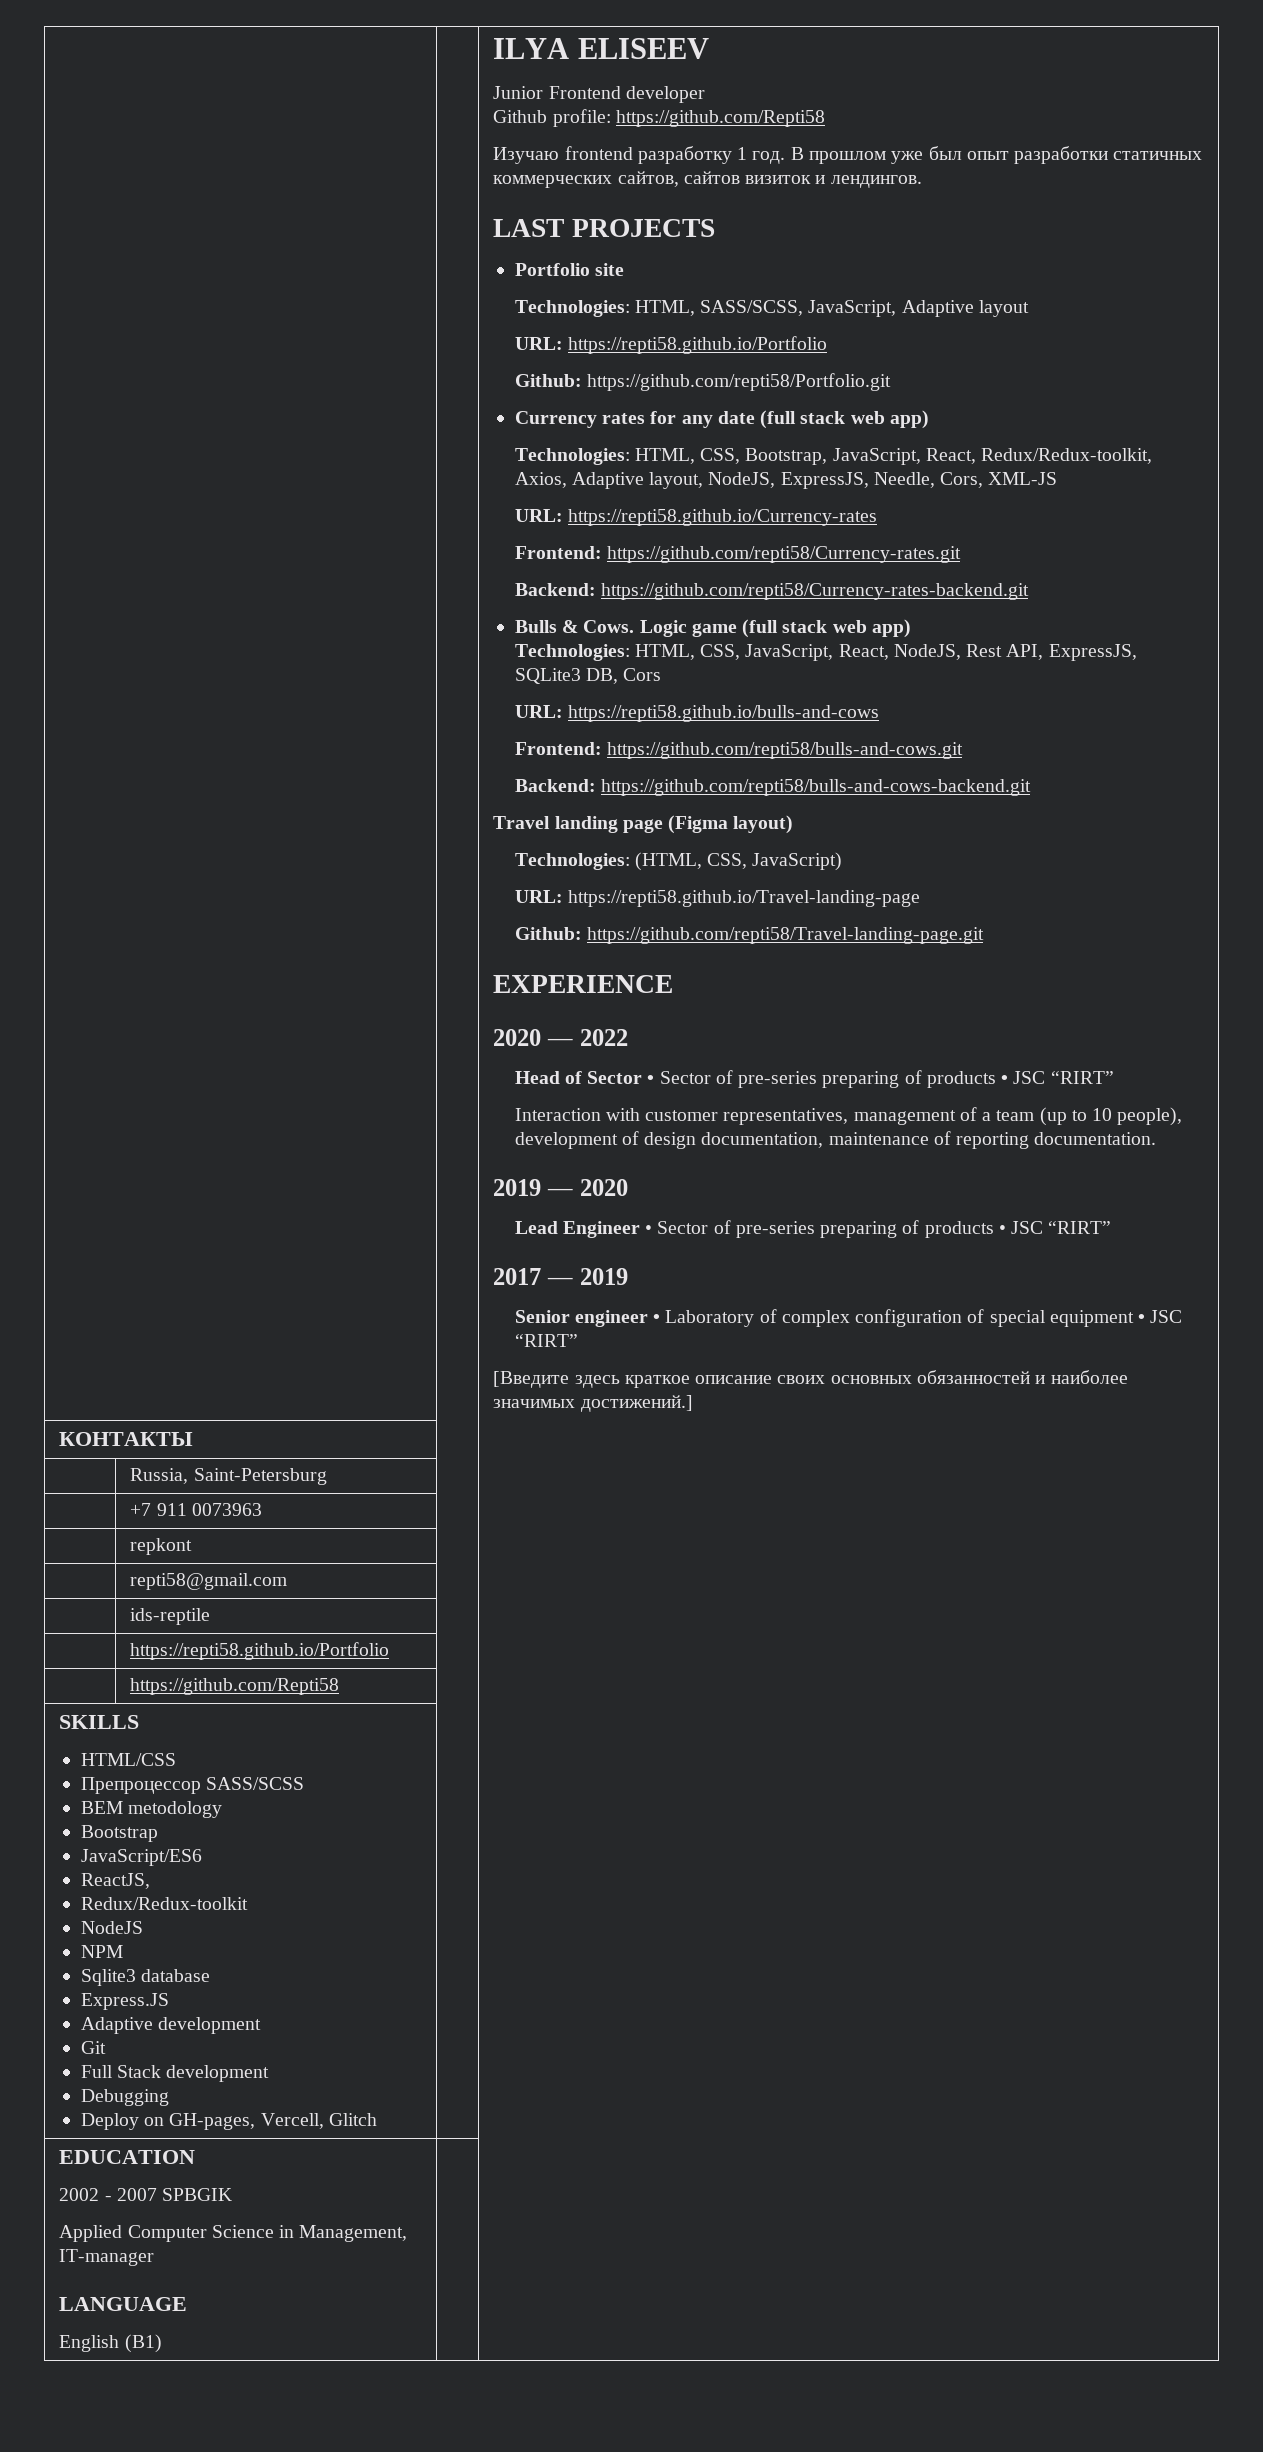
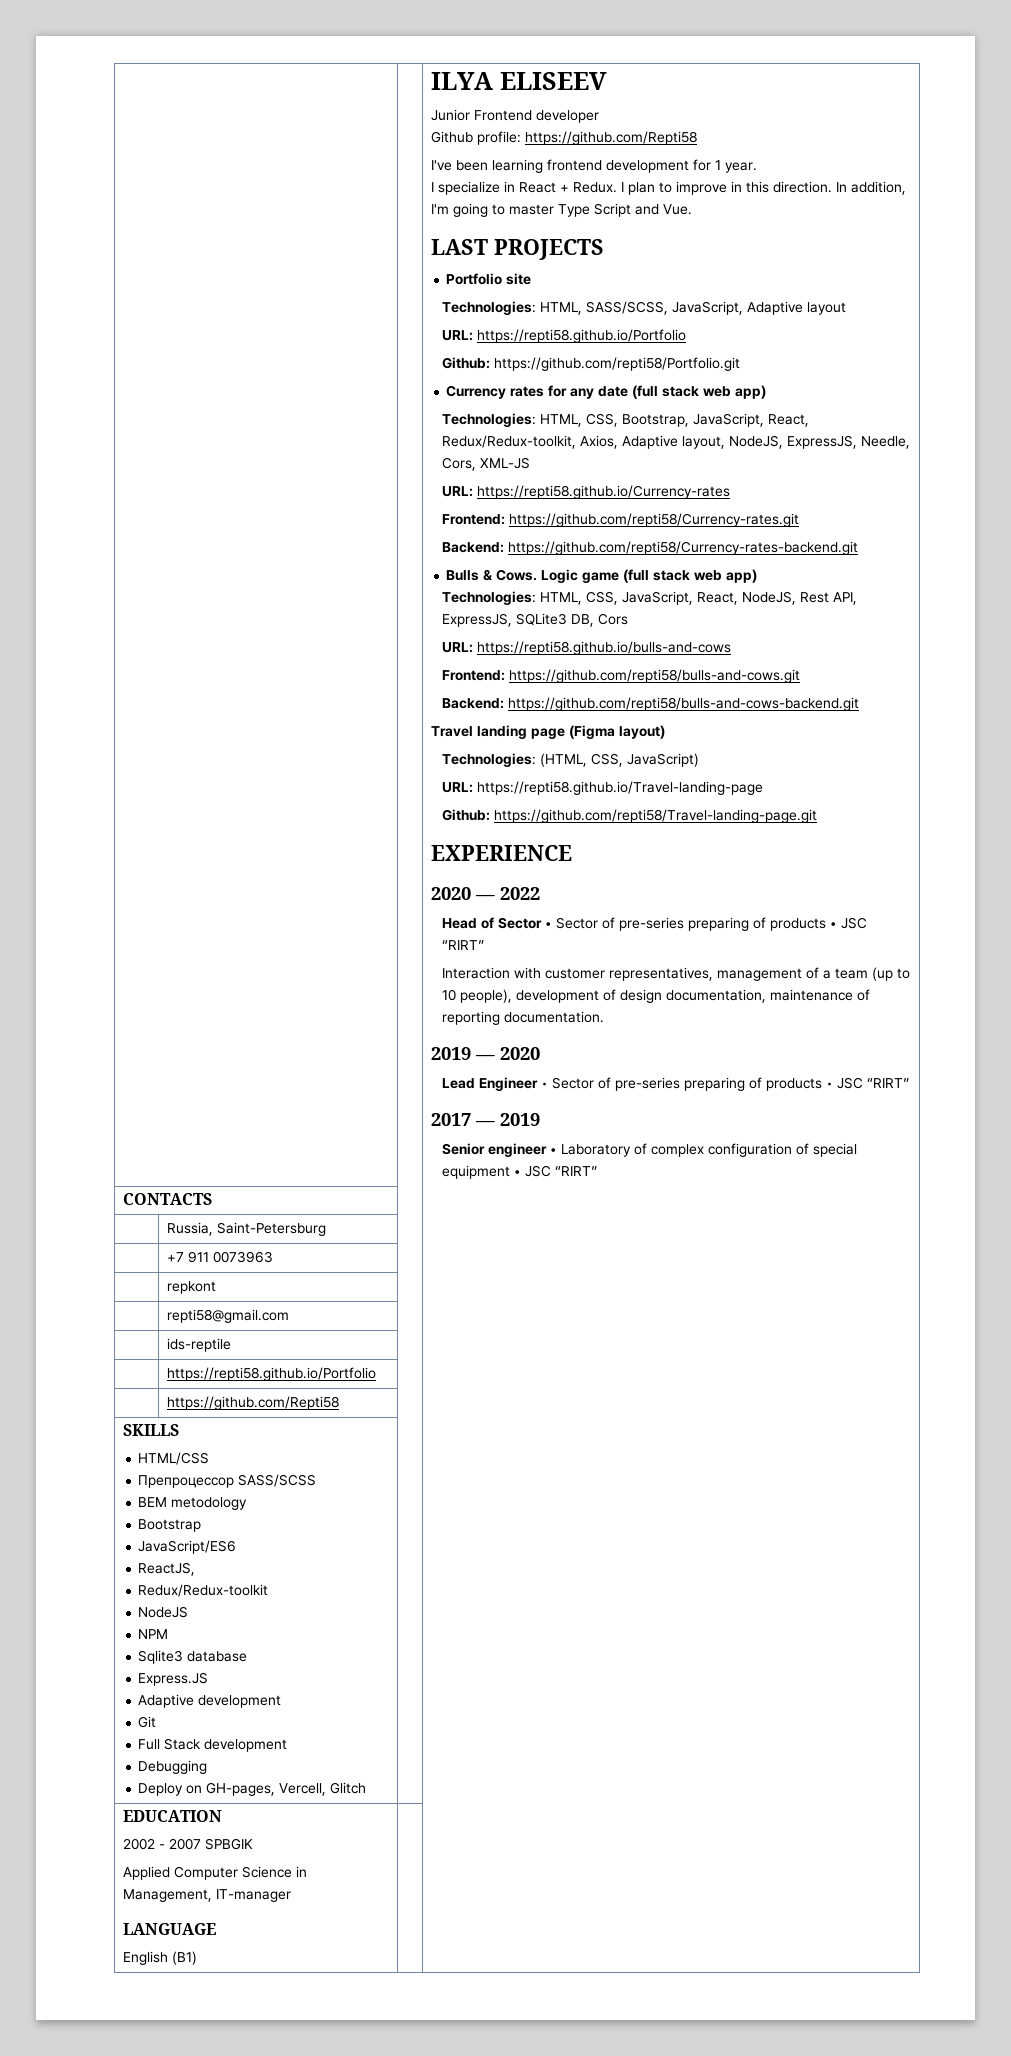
[493,146,1203,164] [493,171,922,188] Изучаю frontend разработку 1 год. В прошлом уже был опыт разработки статичных коммерческих сайтов, сайтов визиток и лендингов. -> [431,159,758,173] [431,181,907,195] [431,203,693,217] I've been learning frontend development for 1 year. // I specialize in React + Redux. I plan to improve in this direction. In addition, I'm going to master Type Script and Vue.
[493,1370,1128,1388] [493,1395,693,1412] [59,1432,194,1446] // [Введите здесь краткое описание своих основных обязанностей и наиболее значимых достижений.] // КОНТАКТЫ -> [123,1193,213,1205] // CONTACTS

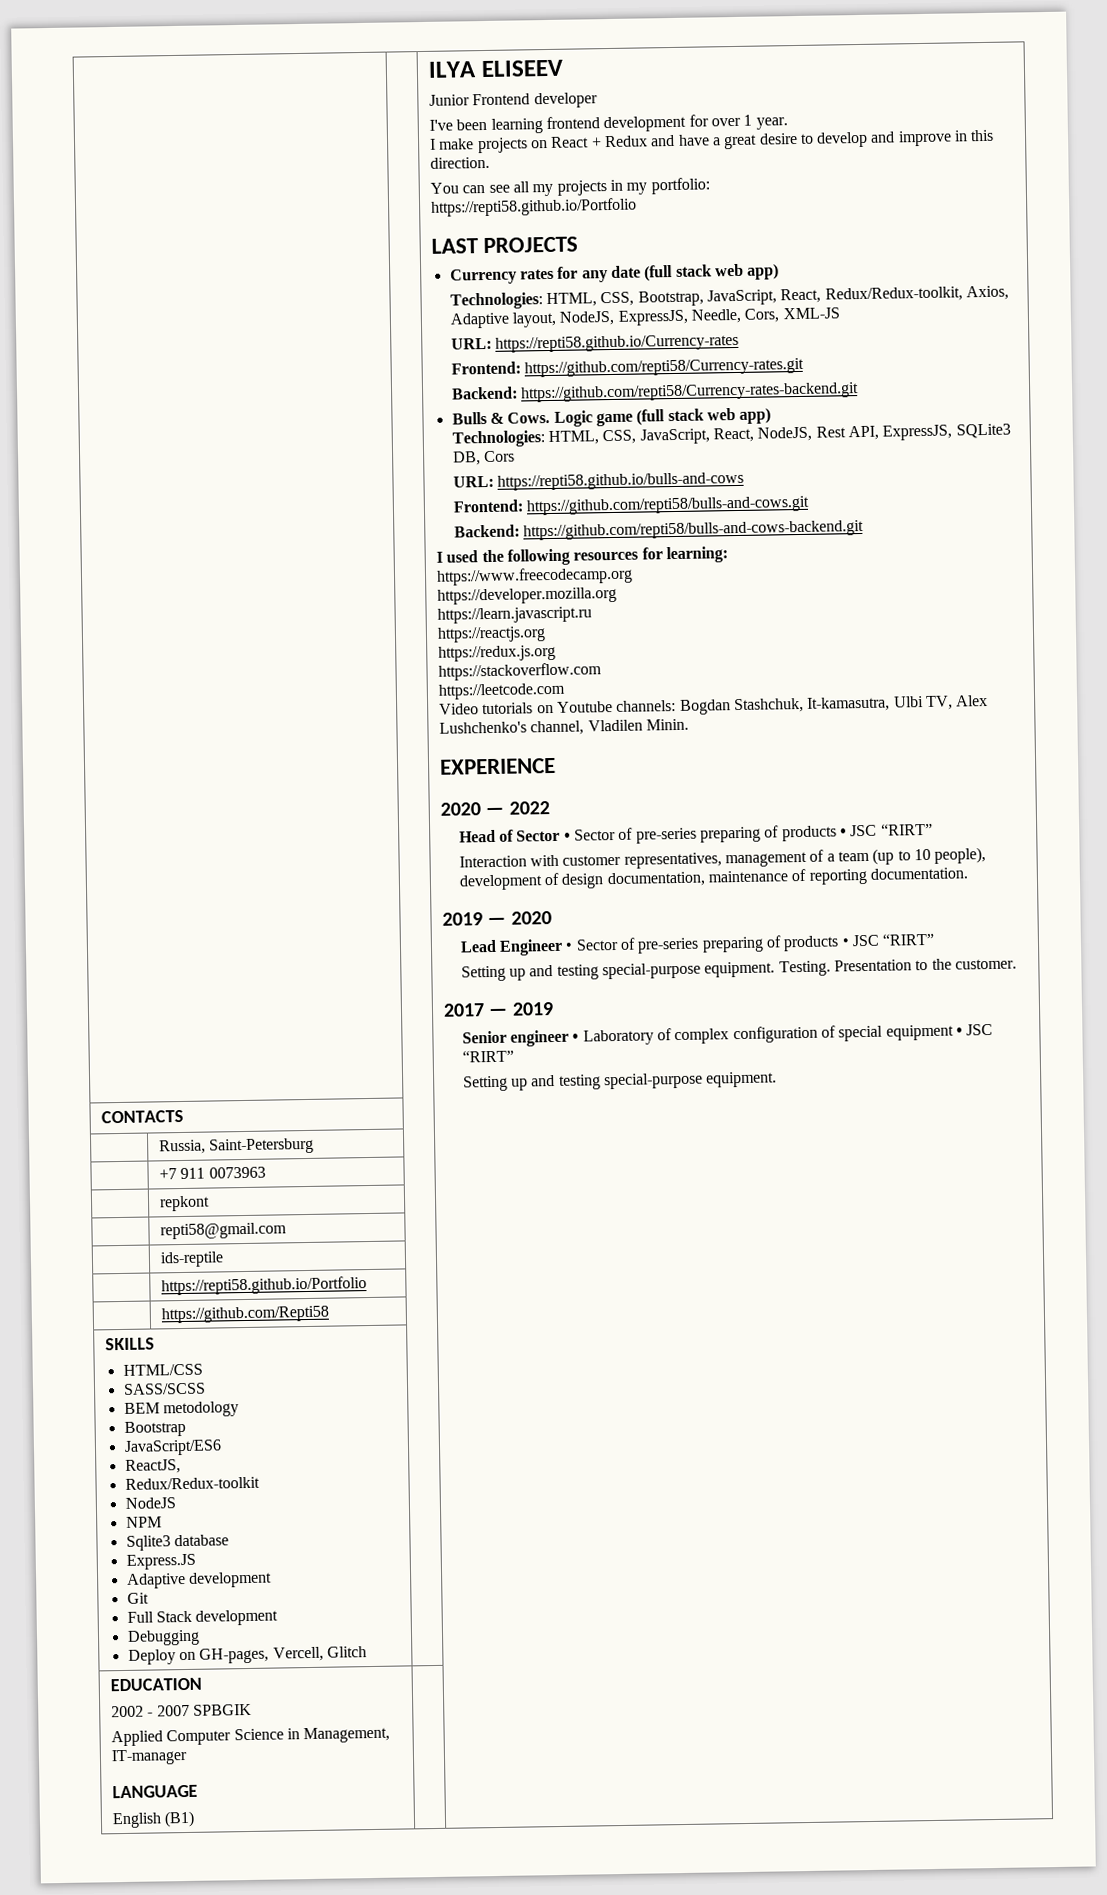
[431,131,698,145] // Github profile: https://github.com/Repti58 -> (598, 100) none
(712, 165) none -> [710,117,741,127] over
[438,181,907,195] [431,203,693,217] [431,239,605,260] [446,273,532,285] [441,301,846,315] [441,329,686,343] [441,357,740,371] specialize in React + Redux. I plan to improve in this direction. In addition, I'm going to master Type Script and Vue. // LAST PROJECTS // Portfolio site // Technologies: HTML, SASS/SCSS, JavaScript, Adaptive layout // URL: https://repti58.github.io/Portfolio // Github: https://github.com/repti58/Portfolio.git -> [438,129,995,154] [429,156,490,169] [429,177,710,197] [429,197,637,217] [430,236,579,254] make projects on React + Redux and have a great desire to develop and improve in this direction. // You can see all my projects in my portfolio: // https://repti58.github.io/Portfolio // LAST PROJECTS
[431,725,666,739] [441,753,699,767] [441,781,763,795] [441,809,817,823] Travel landing page (Figma layout) // Technologies: (HTML, CSS, JavaScript) // URL: https://repti58.github.io/Travel-landing-page // Github: https://github.com/repti58/Travel-landing-page.git -> [435,546,728,566] [435,566,633,586] [436,586,617,605] [436,606,592,624] [436,626,546,643] [437,644,556,662] [437,662,602,681] [437,682,565,700] [438,694,989,715] [438,718,689,736] I used the following resources for learning: // https://www.freecodecamp.org // https://developer.mozilla.org // https://learn.javascript.ru // https://reactjs.org // https://redux.js.org // https://stackoverflow.com // https://leetcode.com // Video tutorials on Youtube channels: Bogdan Stashchuk, It-kamasutra, Ulbi TV, Alex Lushchenko's channel, Vladilen Minin.
(909, 1083) none -> [460,958,1017,982] // Setting up and testing special-purpose equipment. Testing. Presentation to the customer.
(597, 1171) none -> [462,1071,778,1092] // Setting up and testing special-purpose equipment.
[138,1475,235,1488] Препроцессор -> (203, 1369) none

